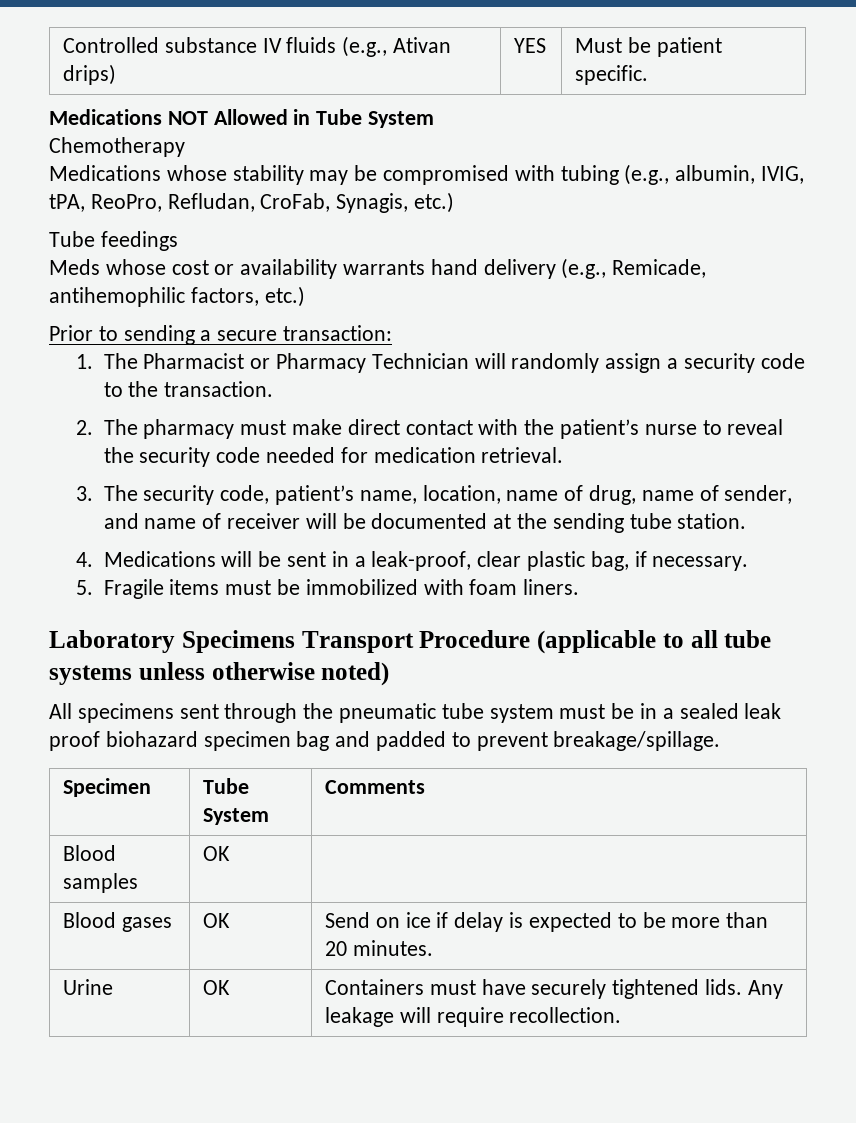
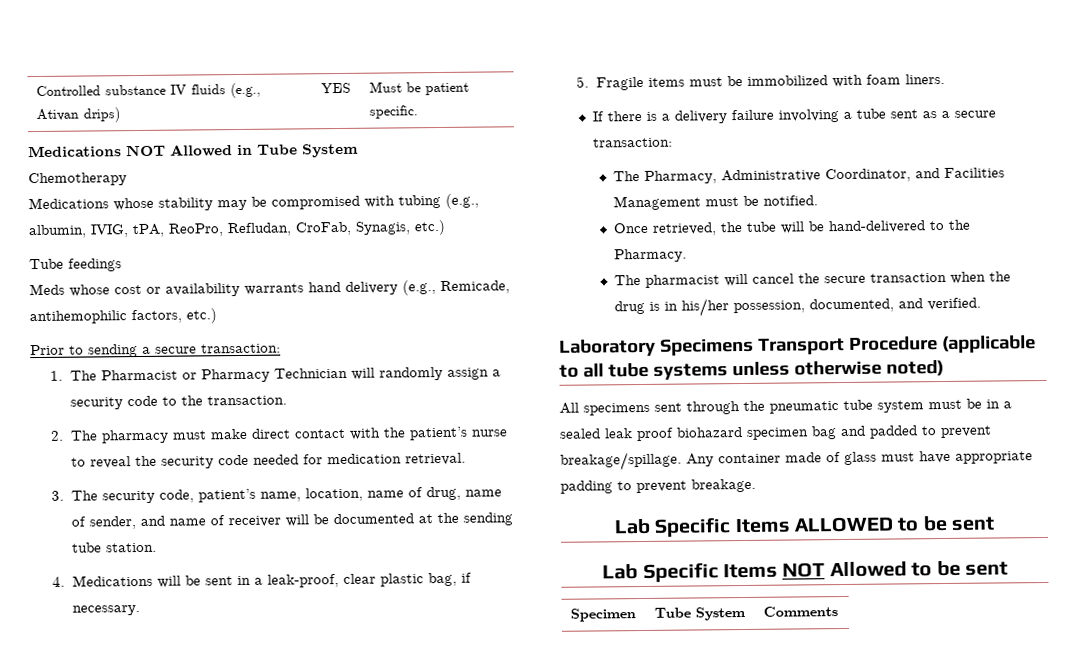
(580, 587) none -> [592,108,997,124] [593,137,674,148] [613,167,1006,184] [613,195,819,211] [613,219,971,236] [614,248,688,263] [614,271,1012,288] [614,297,982,317] // If there is a delivery failure involving a tube sent as a secure transaction: // The Pharmacy, Administrative Coordinator, and Facilities Management must be notified. // Once retrieved, the tube will be hand-delivered to the Pharmacy. // The pharmacist will cancel the secure transaction when the drug is in his/her possession, documented, and verified.
[63,778,152,797] [203,778,250,794] [203,808,270,825] [325,780,426,794] [63,845,117,861] [63,873,139,893] [203,846,231,861] [63,912,172,932] [203,913,231,928] [325,912,769,932] [325,940,433,956] [63,979,114,995] [203,980,231,995] [325,979,783,999] [325,1007,622,1027] // Specimen | Tube System | Comments // Blood samples | OK | // Blood gases | OK | Send on ice if delay is expected to be more than 20 minutes. // Urine | OK | Containers must have securely tightened lids. Any leakage will require recollection. -> [686,450,1033,467] [560,478,756,494] [613,515,995,538] [602,560,1008,584] [570,608,637,622] [654,606,747,621] [763,606,839,617] Any container made of glass must have appropriate padding to prevent breakage. // Lab Specific Items ALLOWED to be sent // Lab Specific Items NOT Allowed to be sent // Specimen | Tube System | Comments

